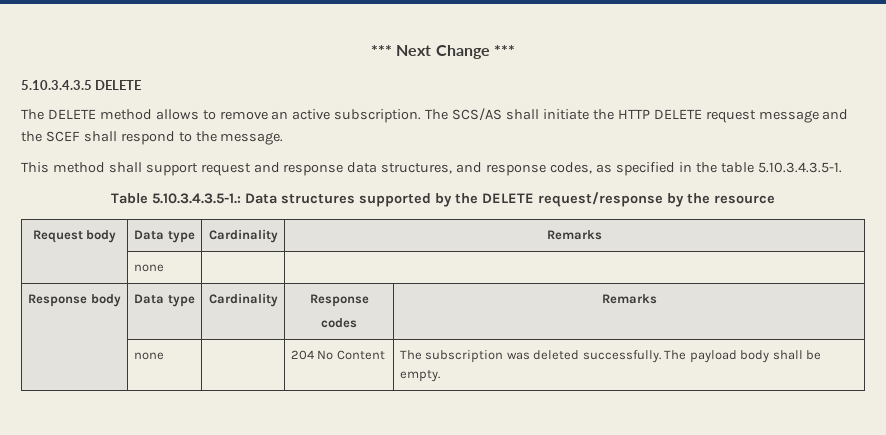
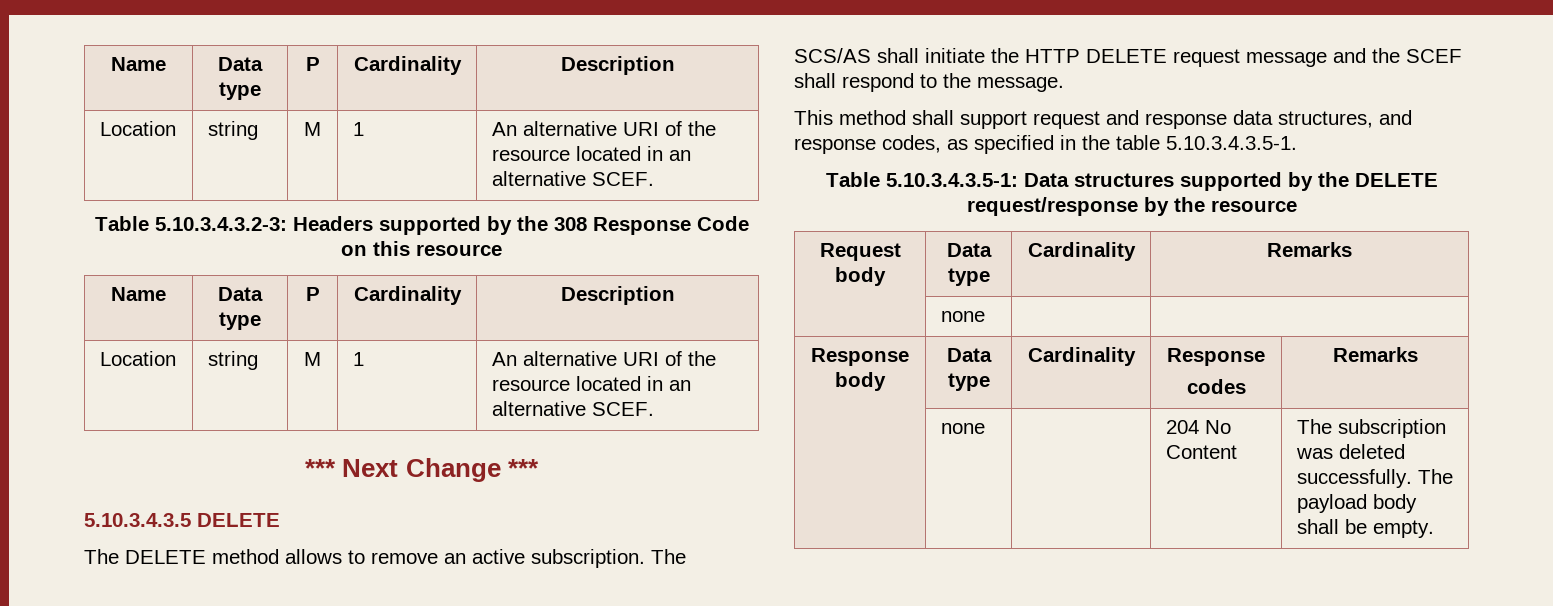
(371, 50) none -> [111,57,166,71] [218,57,263,71] [219,82,261,100] [305,57,320,71] [353,56,462,75] [560,56,675,75] [99,121,176,136] [207,121,258,140] [304,122,321,136] [352,122,364,136] [491,121,716,136] [491,146,691,161] [491,171,654,186] [94,216,749,235] [341,241,502,256] [111,287,166,301] [218,287,263,301] [219,312,261,330] [305,287,320,301] [353,286,462,305] [560,286,675,305] [99,351,176,366] [207,351,258,370] [304,352,321,366] [352,352,364,366] [491,351,716,366] [491,376,691,391] [491,401,654,416] Name | Data type | P | Cardinality | Description // Location | string | M | 1 | An alternative URI of the resource located in an alternative SCEF. // Table 5.10.3.4.3.2-3: Headers supported by the 308 Response Code on this resource // Name | Data type | P | Cardinality | Description // Location | string | M | 1 | An alternative URI of the resource located in an alternative SCEF. //
[152,193,242,204] 5.10.3.4.3.5-1.: -> [885,173,1018,187] 5.10.3.4.3.5-1:

